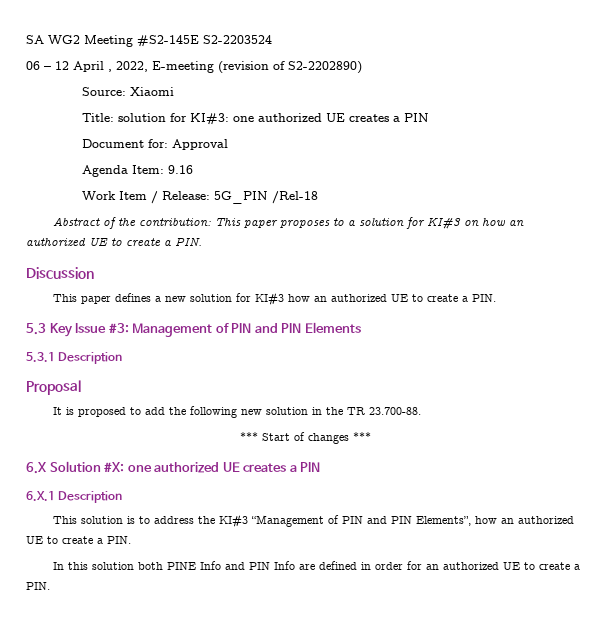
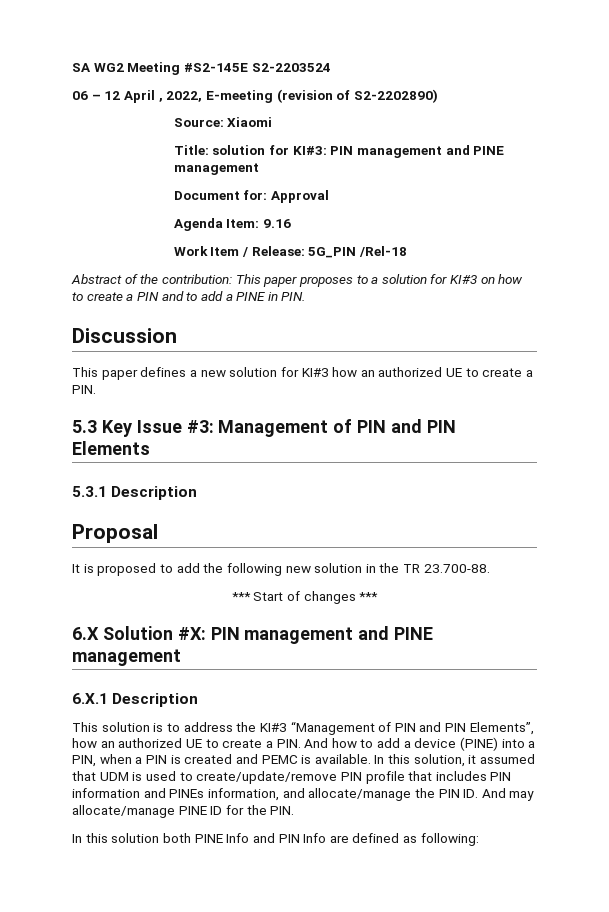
[232,113,429,122] one authorized UE creates a PIN -> [330,145,505,158] [173,163,259,175] PIN management and PINE management
[508,220,524,226] [26,238,172,247] an authorized UE to create a -> [72,291,278,301] to create a PIN and to add a PINE in
[127,462,321,473] one authorized UE creates a PIN -> [210,626,434,644] [72,649,181,666] PIN management and PINE management
(131, 540) none -> [304,737,536,751] [72,754,536,767] [72,771,512,784] [72,788,535,801] [72,805,295,818] And how to add a device (PINE) into a PIN, when a PIN is created and PEMC is available. In this solution, it assumed that UDM is used to create/update/remove PIN profile that includes PIN information and PINEs information, and allocate/manage the PIN ID. And may allocate/manage PINE ID for the PIN.
[360,561,580,570] [26,582,50,590] in order for an authorized UE to create a PIN. -> [403,833,479,846] as following:

